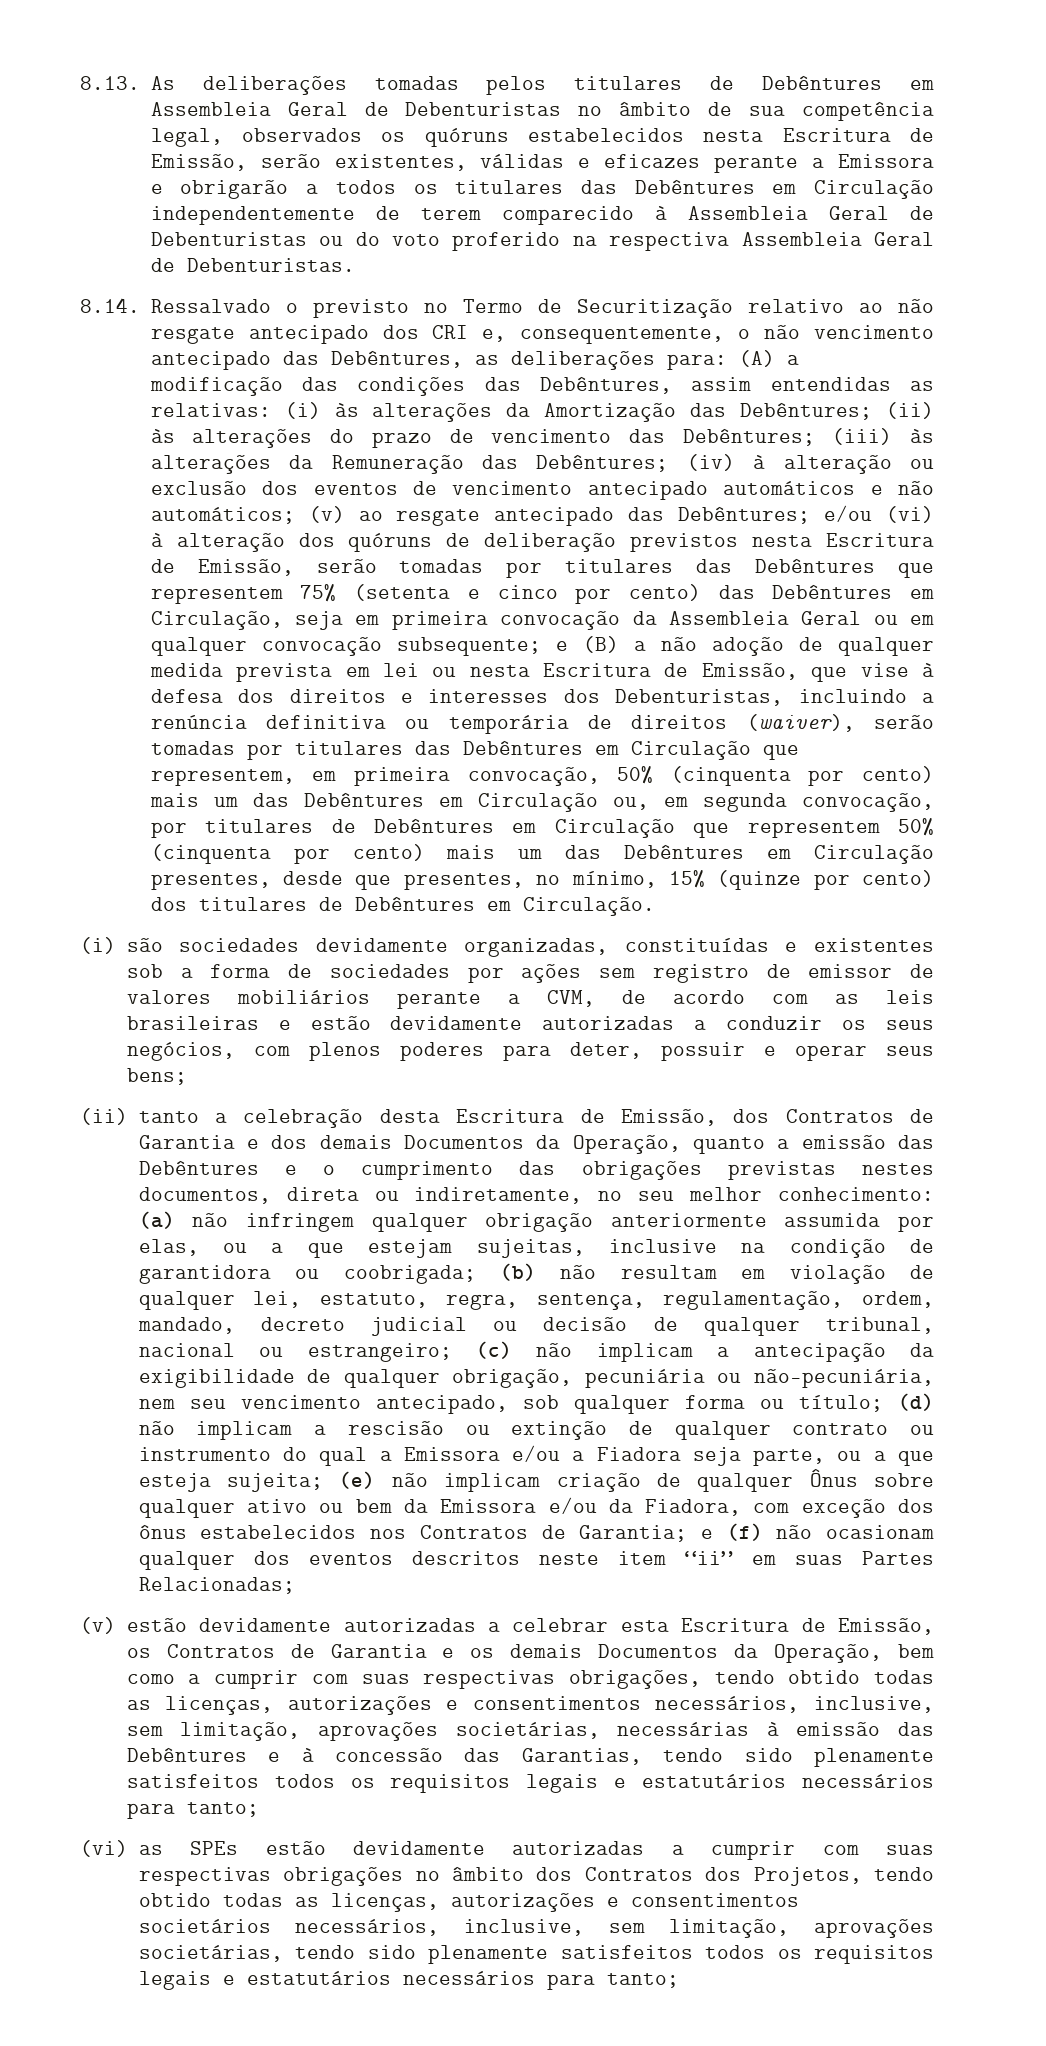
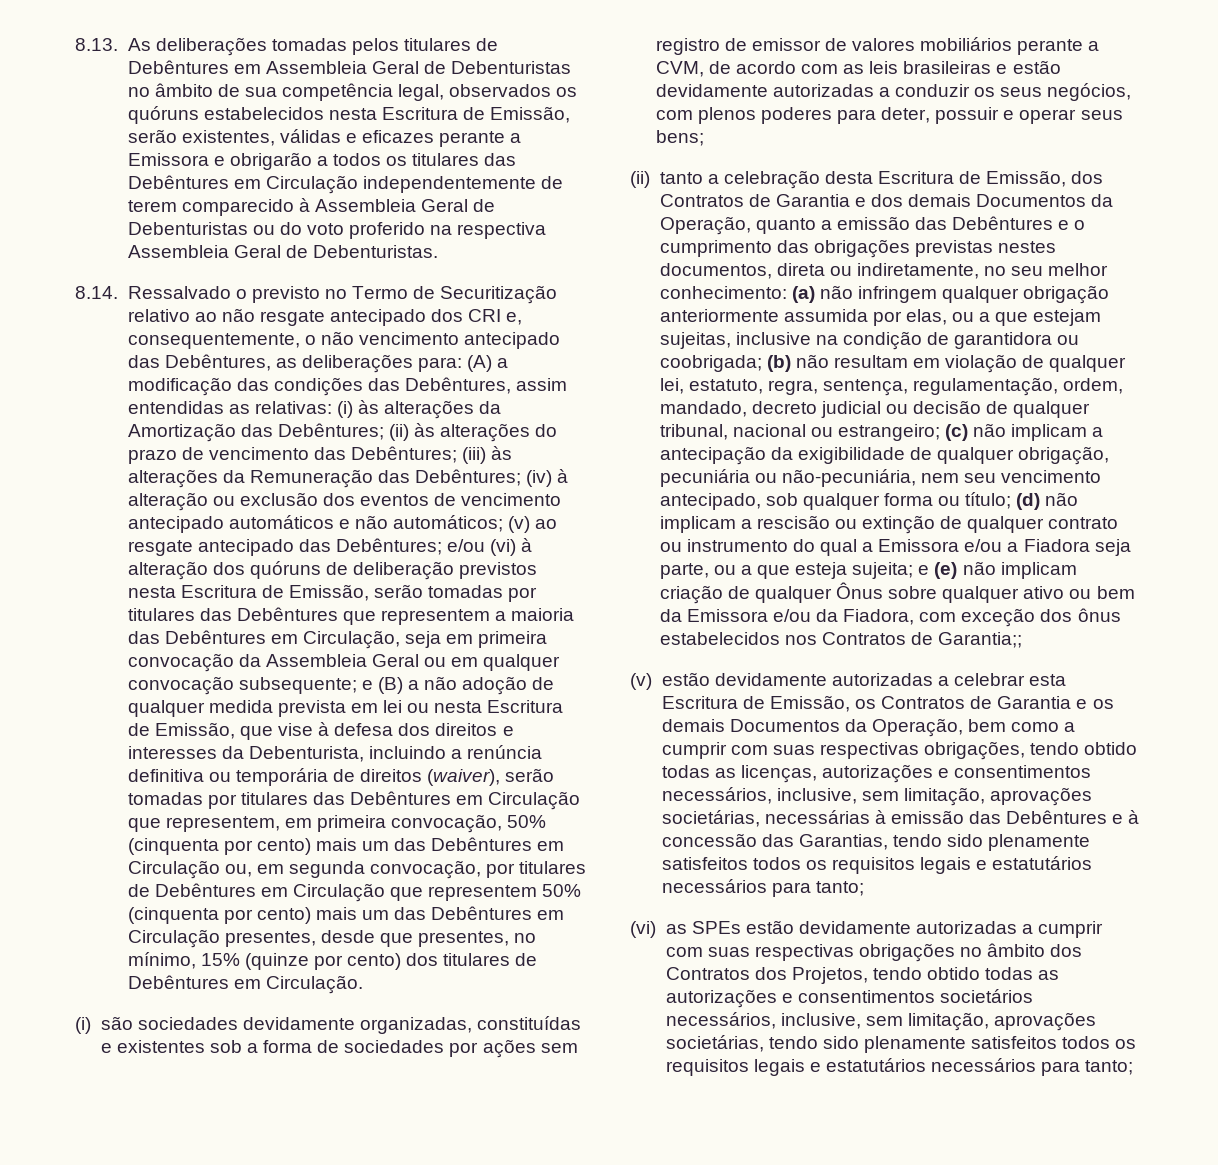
[300,584,701,604] 75% (setenta e cinco por cento) -> [495,608,575,621] a maioria
[563,689,784,706] dos Debenturistas, -> [221,746,364,762] da Debenturista,
(324, 1482) none -> [918,565,930,575] e
[579,1523,935,1542] [138,1551,935,1570] [138,1577,295,1594] Garantia; e (f) não ocasionam qualquer dos eventos descritos neste item “ii” em suas Partes Relacionadas; -> [938,632,1023,648] Garantia;;
[330,1893,439,1912] licenças, -> (1060, 975) none

